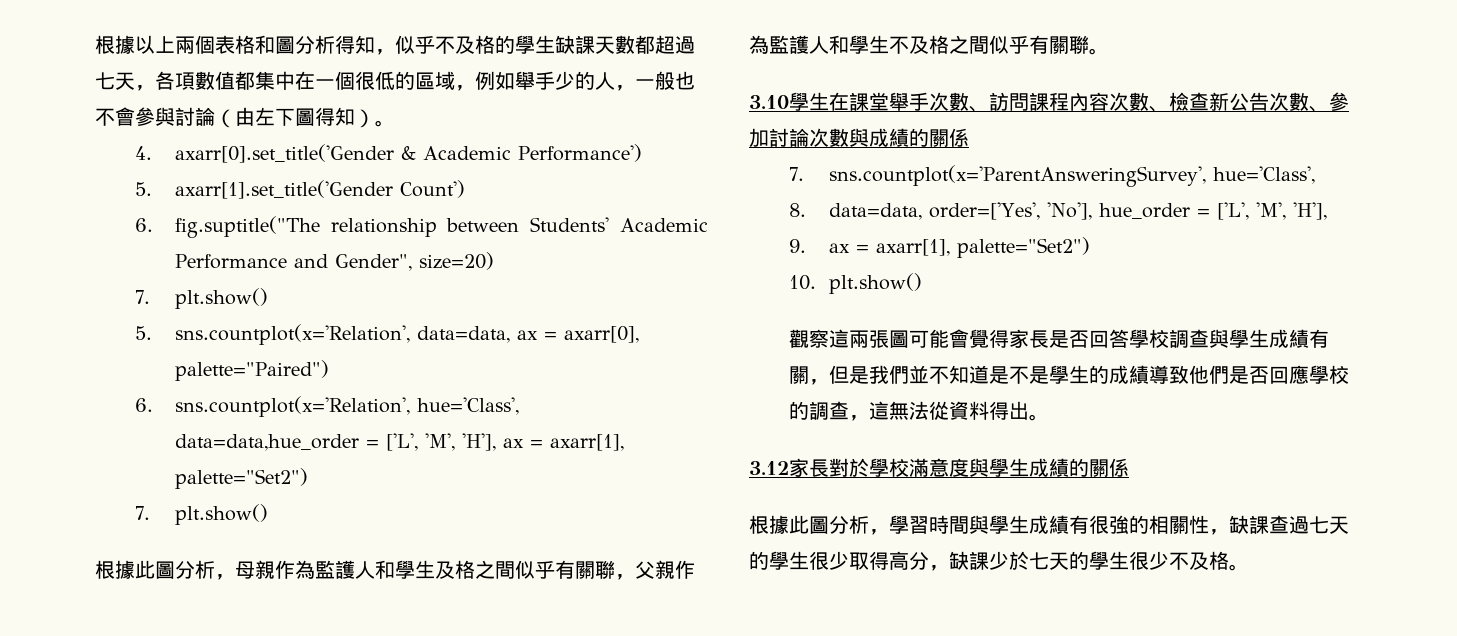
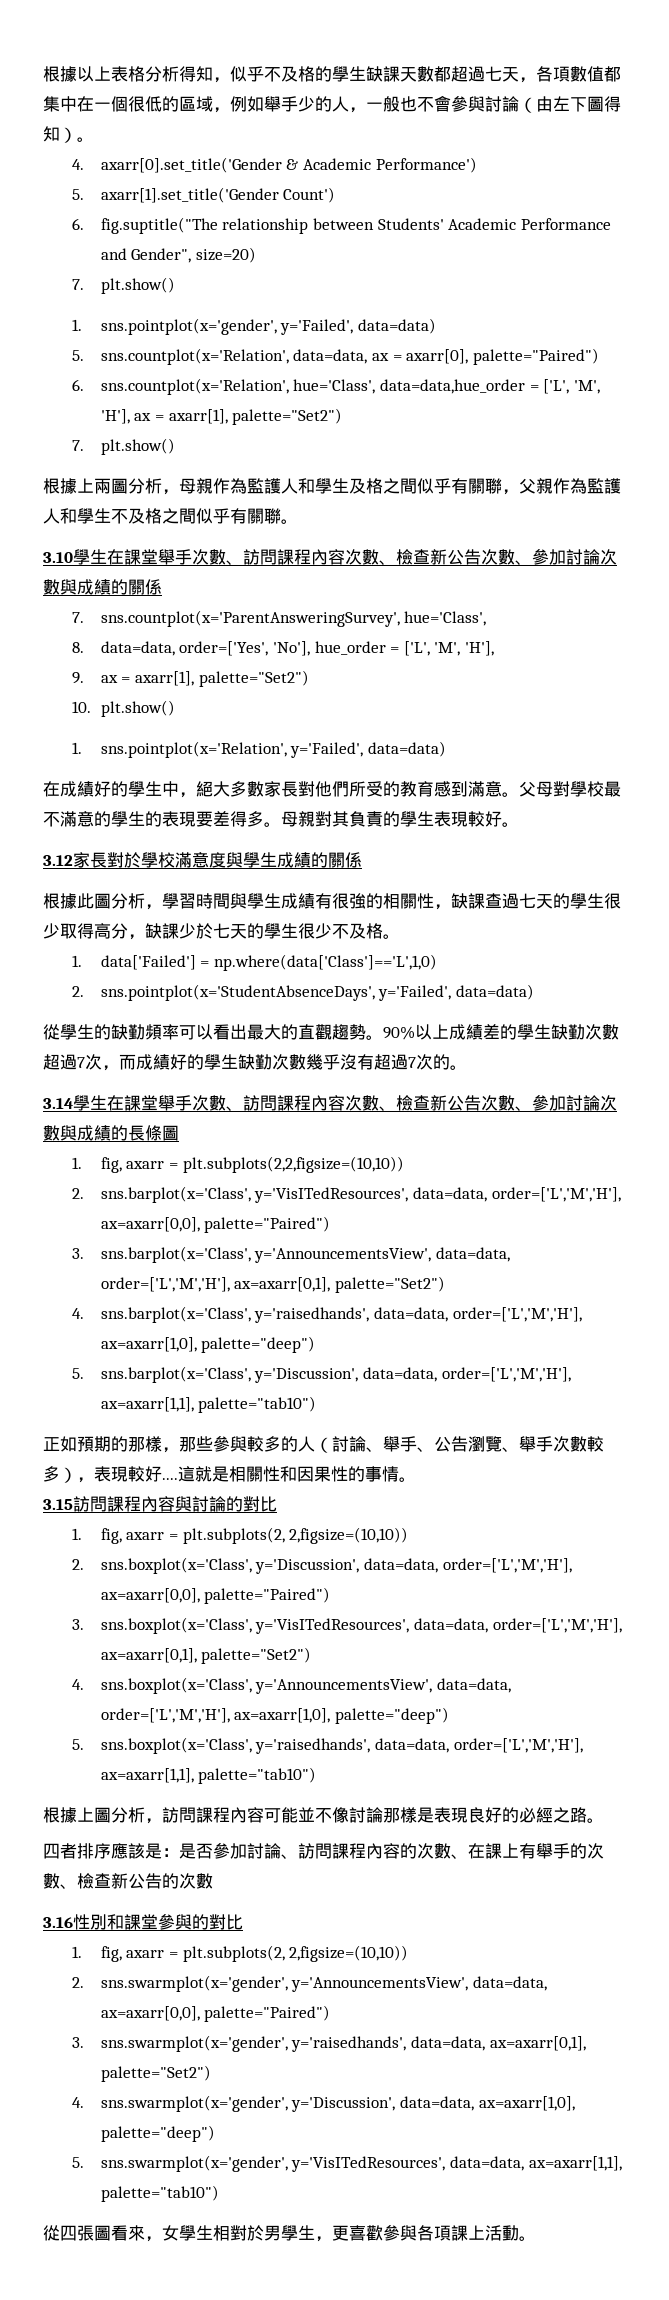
[175,35,295,54] 兩個表格和圖 -> [111,66,145,82] 表格
(268, 298) none -> [71,318,436,335] // 1. sns.pointplot(x='gender', y='Failed', data=data)
[135,560,155,579] 此 -> [77,478,111,494] 上兩
[788,329,1329,348] [788,365,1349,385] [788,401,1029,421] 觀察這兩張圖可能會覺得家長是否回答學校調查與學生成績有關，但是我們並不知道是不是學生的成績導致他們是否回應學校的調查，這無法從資料得出 -> [71,741,446,758] [43,781,621,798] [43,811,502,827] 1. sns.pointplot(x='Relation', y='Failed', data=data) // 在成績好的學生中，絕大多數家長對他們所受的教育感到滿意。父母對學校最不滿意的學生的表現要差得多。母親對其負責的學生表現較好
(1249, 567) none -> [71,954,437,971] [71,984,534,1001] [43,1024,619,1040] [43,1054,467,1071] [43,1094,617,1111] [43,1125,179,1141] [71,1156,404,1173] [71,1186,621,1203] [100,1216,331,1233] [71,1246,510,1263] [100,1276,445,1293] [71,1306,582,1323] [100,1336,316,1353] [71,1366,571,1383] [100,1396,317,1413] [43,1435,604,1453] [43,1465,416,1483] [43,1496,277,1512] [71,1527,409,1544] [71,1557,572,1574] [100,1587,331,1604] [71,1617,622,1634] [100,1647,312,1664] [71,1677,511,1694] [100,1707,449,1724] [71,1737,583,1754] [100,1767,317,1784] [43,1807,604,1824] [43,1842,604,1859] [43,1873,213,1889] [43,1913,243,1930] [71,1945,409,1962] [71,1975,547,1992] [100,2005,331,2022] [71,2035,586,2052] [100,2065,211,2082] [71,2095,575,2112] [100,2125,215,2142] [71,2155,622,2172] [100,2185,219,2202] [43,2224,536,2242] // 1. data['Failed'] = np.where(data['Class']=='L',1,0) // 2. sns.pointplot(x='StudentAbsenceDays', y='Failed', data=data) // 從學生的缺勤頻率可以看出最大的直觀趨勢。90%以上成績差的學生缺勤次數超過7次，而成績好的學生缺勤次數幾乎沒有超過7次的。 // 3.14學生在課堂舉手次數、訪問課程內容次數、檢查新公告次數、參加討論次數與成績的長條圖 // 1. fig, axarr = plt.subplots(2,2,figsize=(10,10)) // 2. sns.barplot(x='Class', y='VisITedResources', data=data, order=['L','M','H'], ax=axarr[0,0], palette="Paired") // 3. sns.barplot(x='Class', y='AnnouncementsView', data=data, order=['L','M','H'], ax=axarr[0,1], palette="Set2") // 4. sns.barplot(x='Class', y='raisedhands', data=data, order=['L','M','H'], ax=axarr[1,0], palette="deep") // 5. sns.barplot(x='Class', y='Discussion', data=data, order=['L','M','H'], ax=axarr[1,1], palette="tab10") // 正如預期的那樣，那些參與較多的人（討論、舉手、公告瀏覽、舉手次數較多），表現較好....這就是相關性和因果性的事情。 // 3.15訪問課程內容與討論的對比 // 1. fig, axarr = plt.subplots(2, 2,figsize=(10,10)) // 2. sns.boxplot(x='Class', y='Discussion', data=data, order=['L','M','H'], ax=axarr[0,0], palette="Paired") // 3. sns.boxplot(x='Class', y='VisITedResources', data=data, order=['L','M','H'], ax=axarr[0,1], palette="Set2") // 4. sns.boxplot(x='Class', y='AnnouncementsView', data=data, order=['L','M','H'], ax=axarr[1,0], palette="deep") // 5. sns.boxplot(x='Class', y='raisedhands', data=data, order=['L','M','H'], ax=axarr[1,1], palette="tab10") // 根據上圖分析，訪問課程內容可能並不像討論那樣是表現良好的必經之路。 // 四者排序應該是：是否參加討論、訪問課程內容的次數、在課上有舉手的次數、檢查新公告的次數 // 3.16性別和課堂參與的對比 // 1. fig, axarr = plt.subplots(2, 2,figsize=(10,10)) // 2. sns.swarmplot(x='gender', y='AnnouncementsView', data=data, ax=axarr[0,0], palette="Paired") // 3. sns.swarmplot(x='gender', y='raisedhands', data=data, ax=axarr[0,1], palette="Set2") // 4. sns.swarmplot(x='gender', y='Discussion', data=data, ax=axarr[1,0], palette="deep") // 5. sns.swarmplot(x='gender', y='VisITedResources', data=data, ax=axarr[1,1], palette="tab10") // 從四張圖看來，女學生相對於男學生，更喜歡參與各項課上活動。

